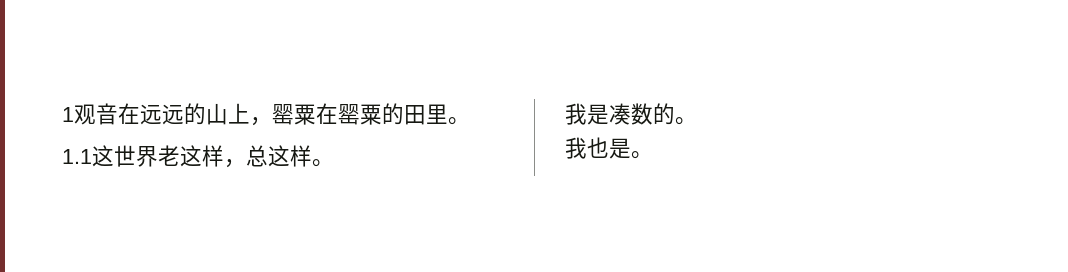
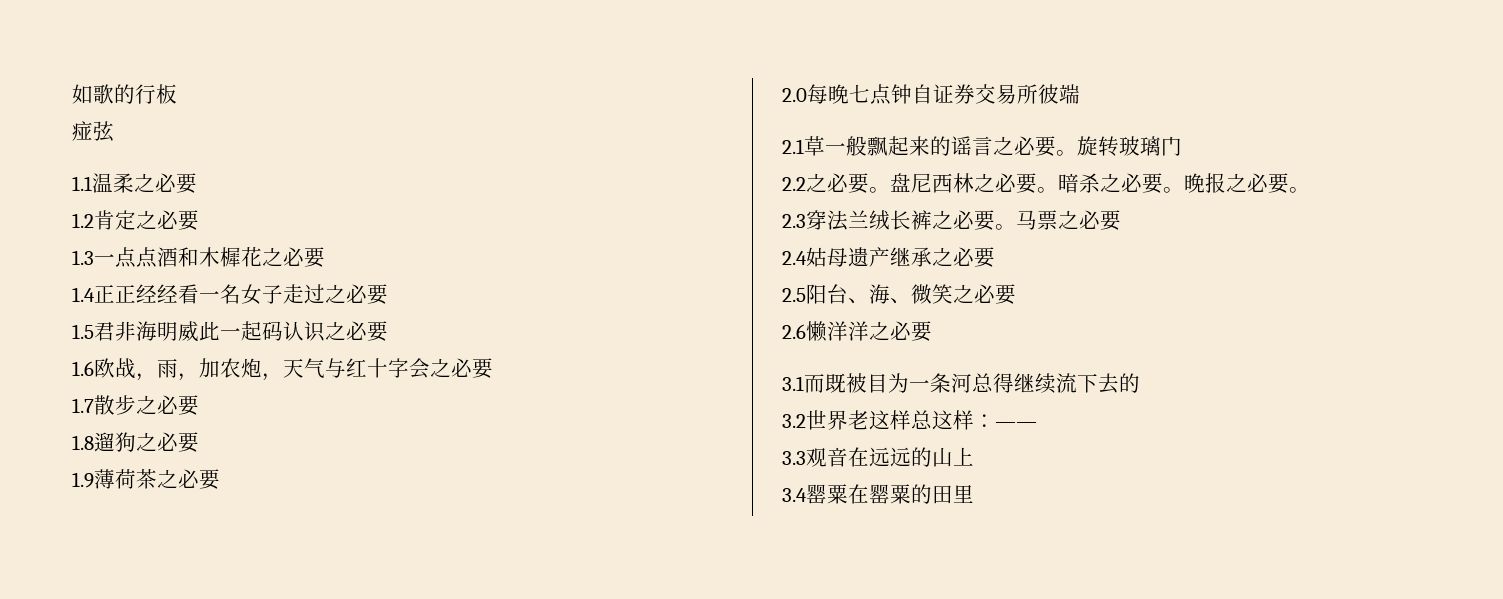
[62,107,74,122] 1 -> [72,84,177,104] [72,121,115,142] [72,173,197,194] [72,210,199,231] [72,247,325,268] [72,284,388,305] [72,321,388,342] [72,358,493,381] [72,395,199,416] [72,432,199,453] [72,469,220,490] [782,84,1080,105] [782,136,1182,157] [782,173,1310,194] [782,210,1121,231] [782,247,995,268] [782,284,1016,305] [782,321,932,342] [782,373,1140,394] [782,410,1037,430] [782,451,806,465] 如歌的行板 // 痖弦 // 1.1温柔之必要 // 1.2肯定之必要 // 1.3一点点酒和木樨花之必要 // 1.4正正经经看一名女子走过之必要 // 1.5君非海明威此一起码认识之必要 // 1.6欧战，雨，加农炮，天气与红十字会之必要 // 1.7散步之必要 // 1.8遛狗之必要 // 1.9薄荷茶之必要 // 2.0每晚七点钟自证券交易所彼端 // 2.1草一般飘起来的谣言之必要。旋转玻璃门 // 2.2之必要。盘尼西林之必要。暗杀之必要。晚报之必要。 // 2.3穿法兰绒长裤之必要。马票之必要 // 2.4姑母遗产继承之必要 // 2.5阳台、海、微笑之必要 // 2.6懒洋洋之必要 // 3.1而既被目为一条河总得继续流下去的 // 3.2世界老这样总这样：—— // 3.3
[250,117,272,126] ， -> [782,488,807,502] // 3.4
[448,117,470,125] [62,145,334,168] [565,103,697,125] [565,137,653,159] 。 // 1.1这世界老这样，总这样。 // 我是凑数的。 // 我也是。 -> (974, 494) none

